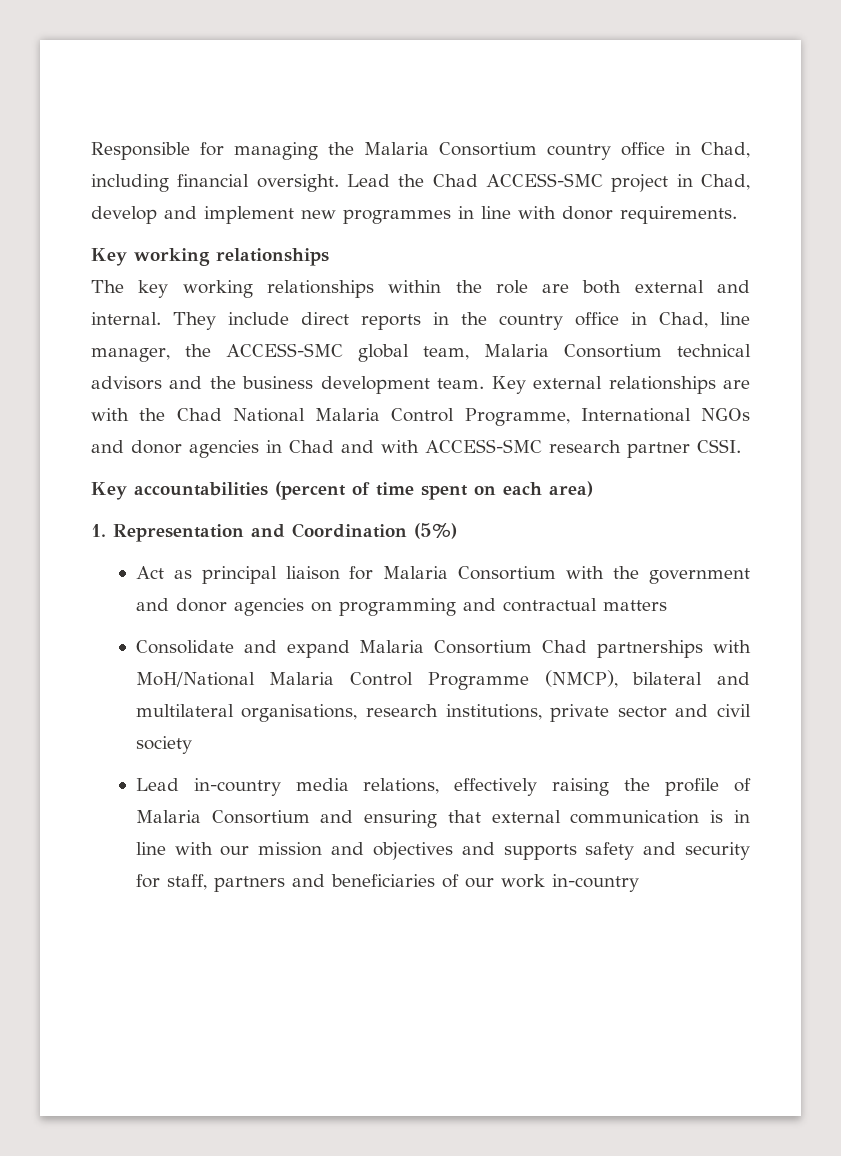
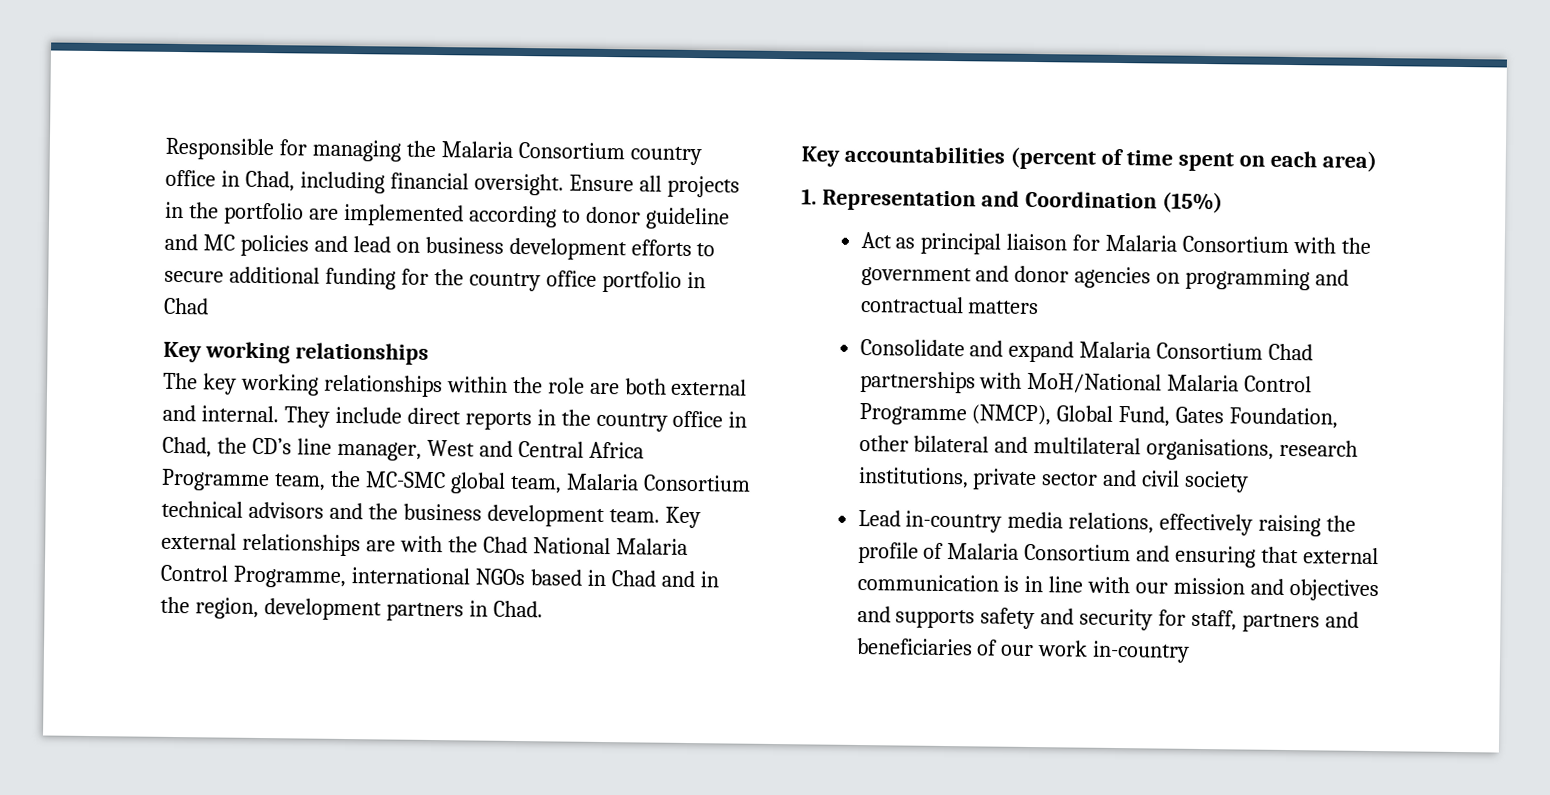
[347,173,750,192] [91,206,737,224] Lead the Chad ACCESS-SMC project in Chad, develop and implement new programmes in line with donor requirements. -> [568,174,740,198] [165,201,730,230] [164,233,716,261] [164,266,706,293] [163,297,209,315] Ensure all projects in the portfolio are implemented according to donor guideline and MC policies and lead on business development efforts to secure additional funding for the country office portfolio in Chad
[720,312,750,325] [91,343,343,362] line manager, the ACCESS-SMC -> [216,437,644,461] [161,468,446,492] the CD’s line manager, West and Central Africa Programme team, the MC-SMC
[580,408,750,422] [91,439,741,458] International NGOs and donor agencies in Chad and with ACCESS-SMC research partner CSSI. -> [350,567,719,588] [160,596,543,622] international NGOs based in Chad and in the region, development partners in Chad.
[414,523,457,539] (5%) -> [1161,191,1223,214] (15%)
(618, 679) none -> [1056,405,1339,429] [858,434,909,452] Global Fund, Gates Foundation, other

